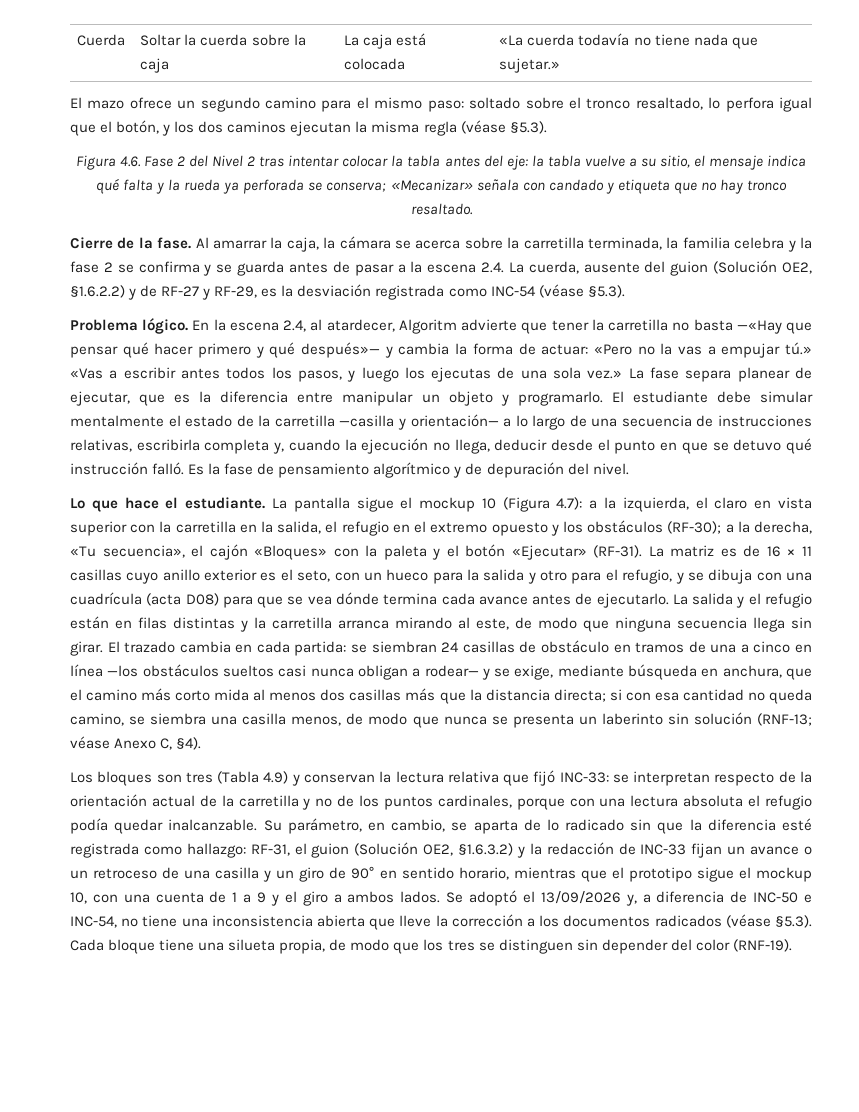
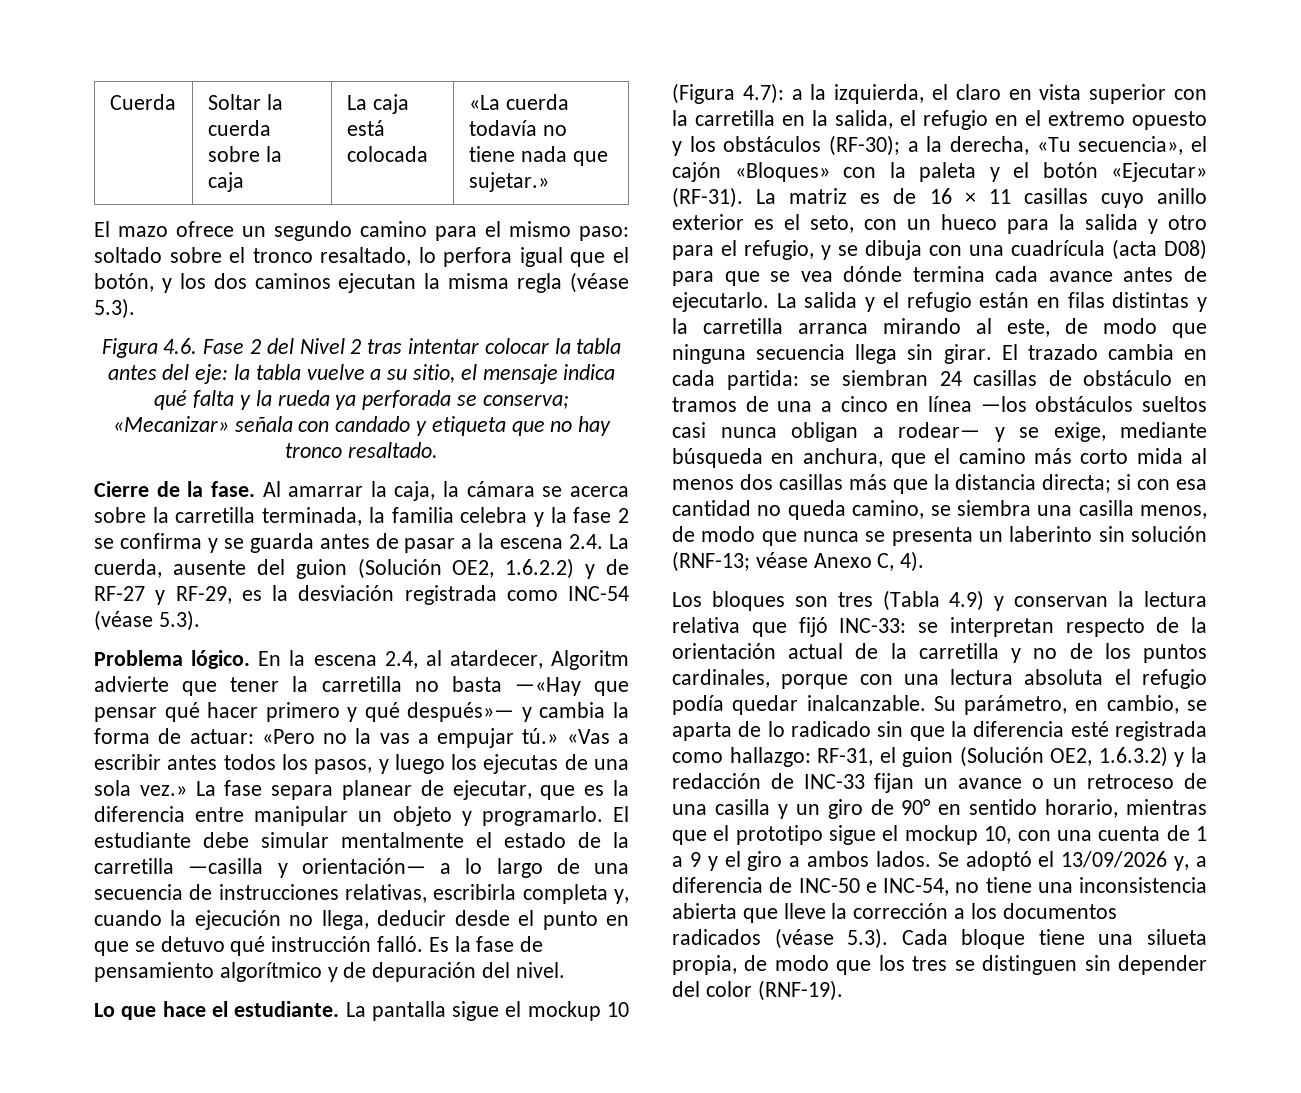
[509,121,547,134] §5.3). -> [94,298,135,319] 5.3).
[70,285,125,298] §1.6.2.2) -> [505,558,575,579] 1.6.2.2)
[587,285,625,298] §5.3). -> [158,610,200,631] 5.3).
[176,737,202,750] §4). -> [900,551,925,572] 4).
[458,843,514,856] §1.6.3.2) -> [1098,746,1168,767] 1.6.3.2)
[775,915,812,928] §5.3). -> [847,928,889,949] 5.3).

